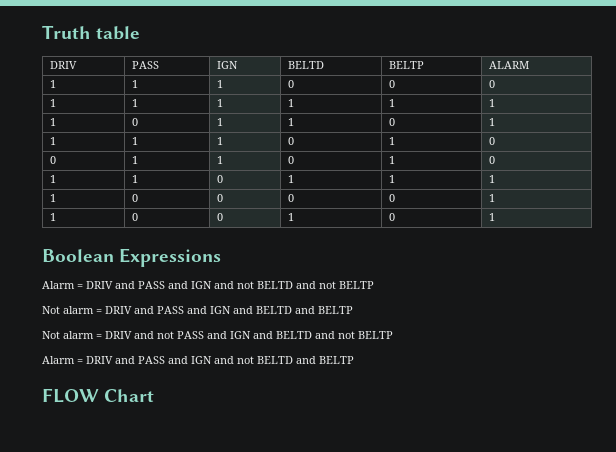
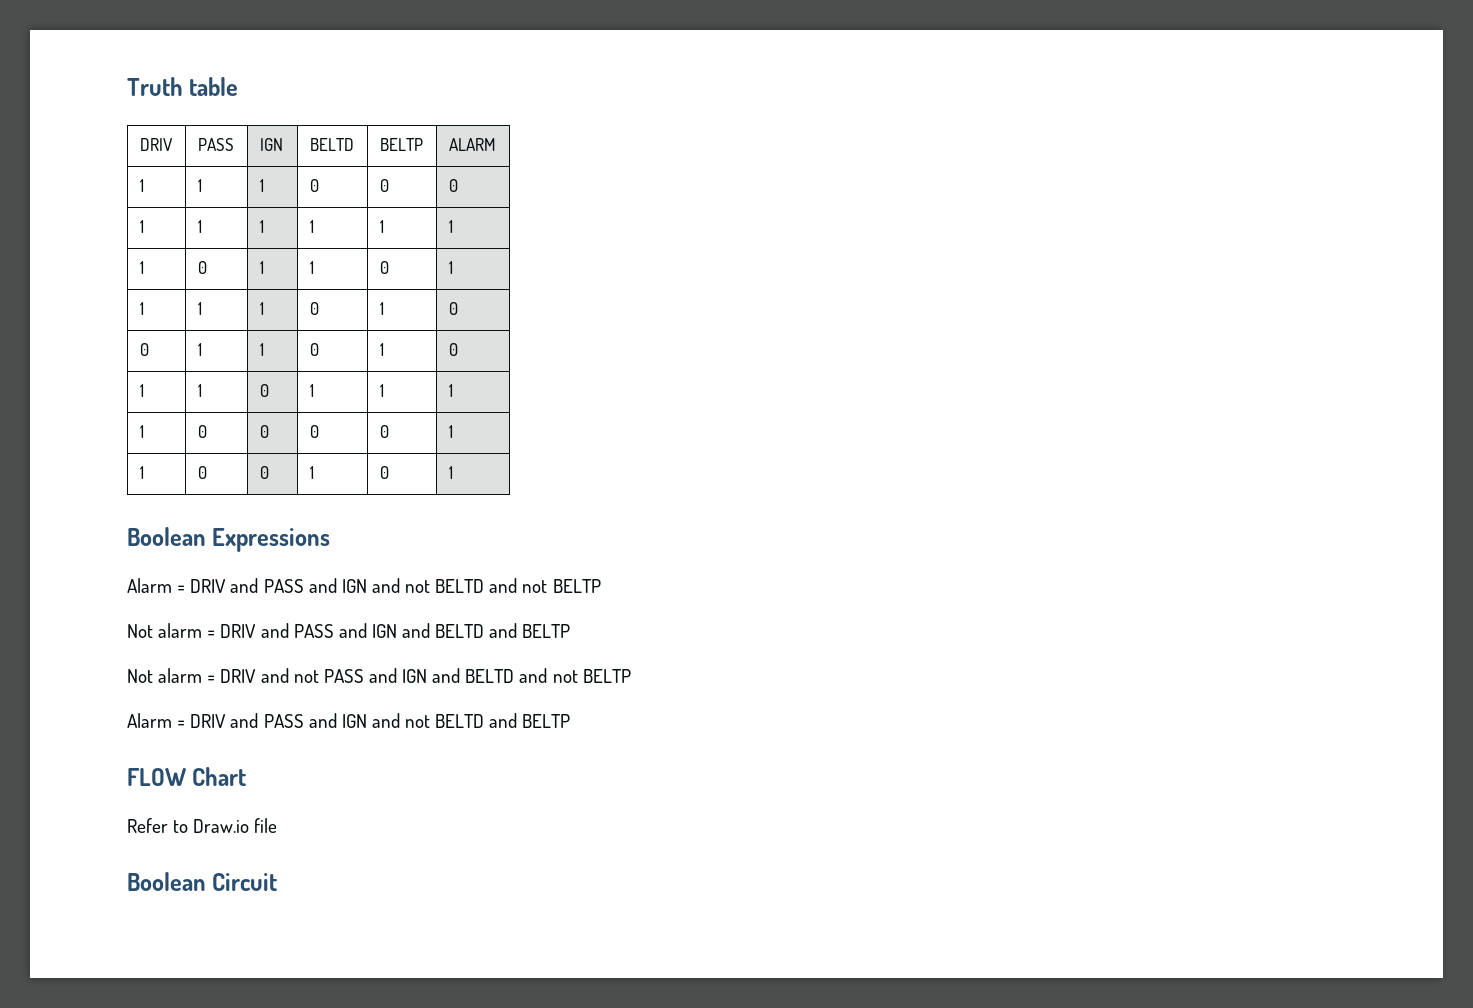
(155, 395) none -> [127,818,278,833] [127,872,278,891] // Refer to Draw.io file // Boolean Circuit

